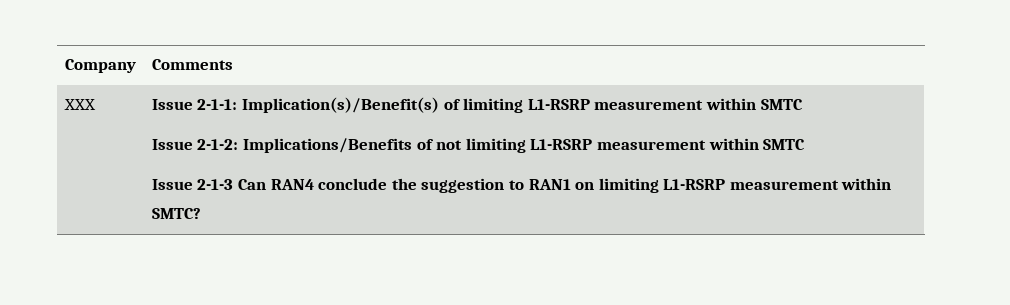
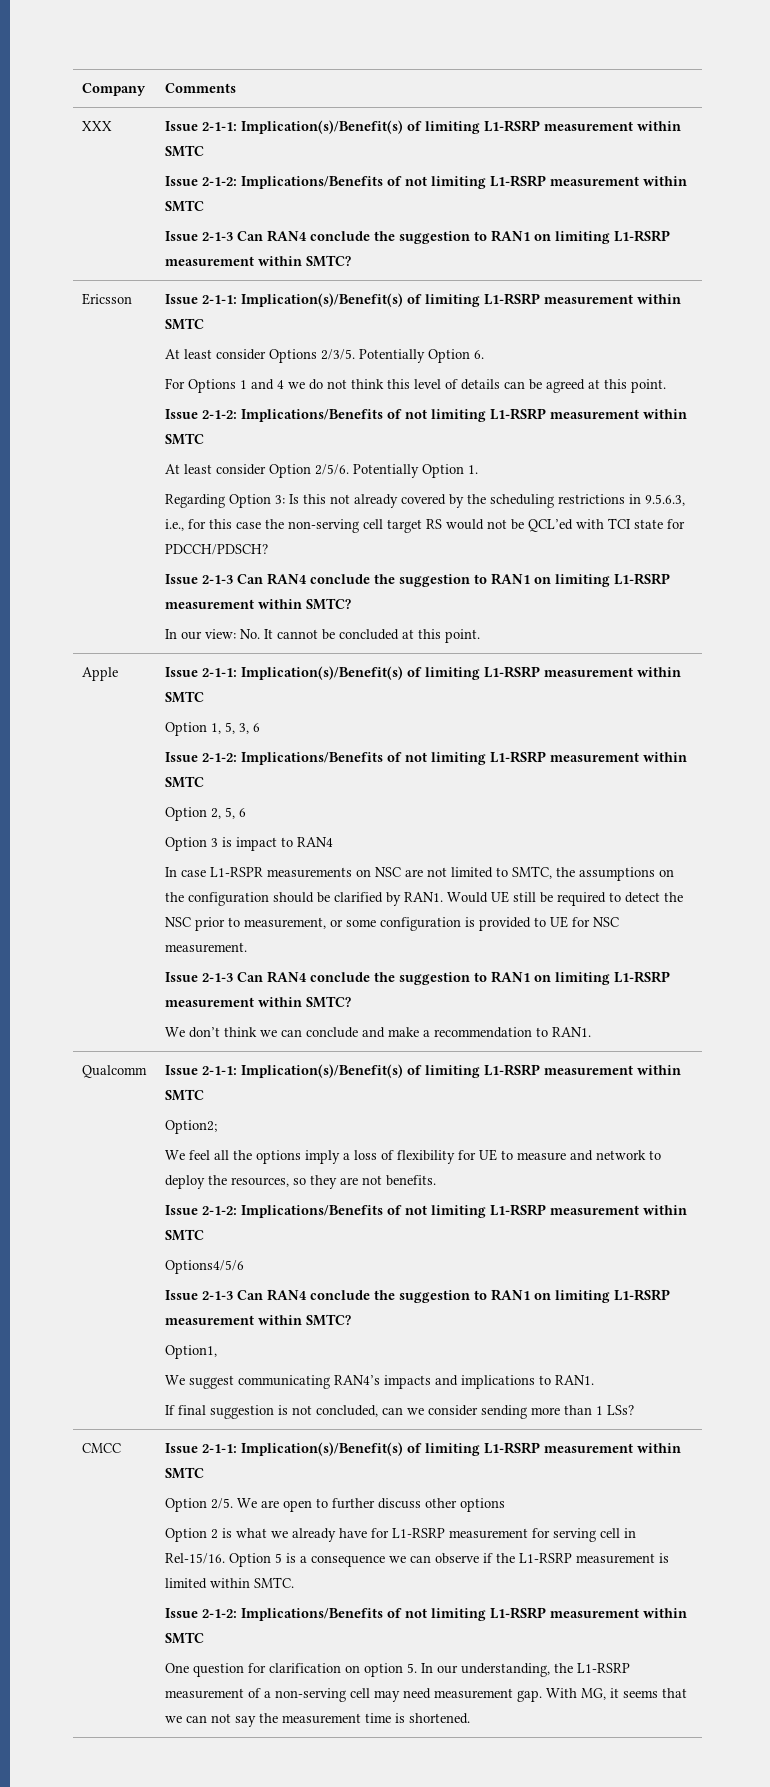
(201, 213) none -> [82,293,133,305] [165,293,682,307] [165,318,205,330] [165,349,485,363] [165,378,667,393] [165,408,688,422] [165,433,205,445] [165,464,479,478] [165,494,686,508] [165,518,686,533] [165,544,269,555] [165,573,671,587] [165,598,352,610] [165,629,481,643] [82,667,119,681] [165,666,682,680] [165,691,205,703] [165,722,261,736] [165,751,688,765] [165,776,205,788] [165,807,247,821] [165,837,334,851] [165,866,675,881] [165,891,684,906] [165,916,620,931] [165,942,248,953] [165,971,671,985] [165,996,352,1008] [165,1027,592,1038] [82,1065,148,1078] [165,1064,682,1078] [165,1089,205,1101] [165,1120,218,1134] [165,1149,662,1164] [165,1175,437,1189] [165,1204,688,1218] [165,1229,205,1241] [165,1260,245,1274] [165,1289,671,1303] [165,1314,352,1326] [165,1345,218,1359] [165,1375,595,1389] [165,1405,635,1419] [82,1443,122,1453] [165,1442,682,1456] [165,1467,205,1479] [165,1498,506,1512] [165,1528,637,1542] [165,1553,670,1567] [165,1577,295,1589] [165,1607,688,1621] [165,1632,205,1644] [165,1663,631,1677] [165,1688,688,1702] [165,1713,471,1727] // Ericsson | Issue 2-1-1: Implication(s)/Benefit(s) of limiting L1-RSRP measurement within SMTC // At least consider Options 2/3/5. Potentially Option 6. // For Options 1 and 4 we do not think this level of details can be agreed at this point. // Issue 2-1-2: Implications/Benefits of not limiting L1-RSRP measurement within SMTC // At least consider Option 2/5/6. Potentially Option 1. // Regarding Option 3: Is this not already covered by the scheduling restrictions in 9.5.6.3, i.e., for this case the non-serving cell target RS would not be QCL’ed with TCI state for PDCCH/PDSCH? // Issue 2-1-3 Can RAN4 conclude the suggestion to RAN1 on limiting L1-RSRP measurement within SMTC? // In our view: No. It cannot be concluded at this point. // Apple | Issue 2-1-1: Implication(s)/Benefit(s) of limiting L1-RSRP measurement within SMTC // Option 1, 5, 3, 6 // Issue 2-1-2: Implications/Benefits of not limiting L1-RSRP measurement within SMTC // Option 2, 5, 6 // Option 3 is impact to RAN4 // In case L1-RSPR measurements on NSC are not limited to SMTC, the assumptions on the configuration should be clarified by RAN1. Would UE still be required to detect the NSC prior to measurement, or some configuration is provided to UE for NSC measurement. // Issue 2-1-3 Can RAN4 conclude the suggestion to RAN1 on limiting L1-RSRP measurement within SMTC? // We don’t think we can conclude and make a recommendation to RAN1. // Qualcomm | Issue 2-1-1: Implication(s)/Benefit(s) of limiting L1-RSRP measurement within SMTC // Option2; // We feel all the options imply a loss of flexibility for UE to measure and network to deploy the resources, so they are not benefits. // Issue 2-1-2: Implications/Benefits of not limiting L1-RSRP measurement within SMTC // Options4/5/6 // Issue 2-1-3 Can RAN4 conclude the suggestion to RAN1 on limiting L1-RSRP measurement within SMTC? // Option1, // We suggest communicating RAN4’s impacts and implications to RAN1. // If final suggestion is not concluded, can we consider sending more than 1 LSs? // CMCC | Issue 2-1-1: Implication(s)/Benefit(s) of limiting L1-RSRP measurement within SMTC // Option 2/5. We are open to further discuss other options // Option 2 is what we already have for L1-RSRP measurement for serving cell in Rel-15/16. Option 5 is a consequence we can observe if the L1-RSRP measurement is limited within SMTC. // Issue 2-1-2: Implications/Benefits of not limiting L1-RSRP measurement within SMTC // One question for clarification on option 5. In our understanding, the L1-RSRP measurement of a non-serving cell may need measurement gap. With MG, it seems that we can not say the measurement time is shortened.

